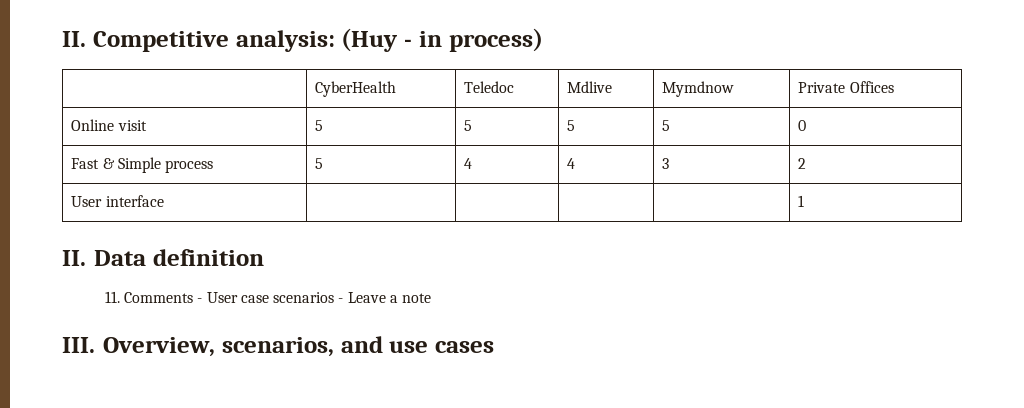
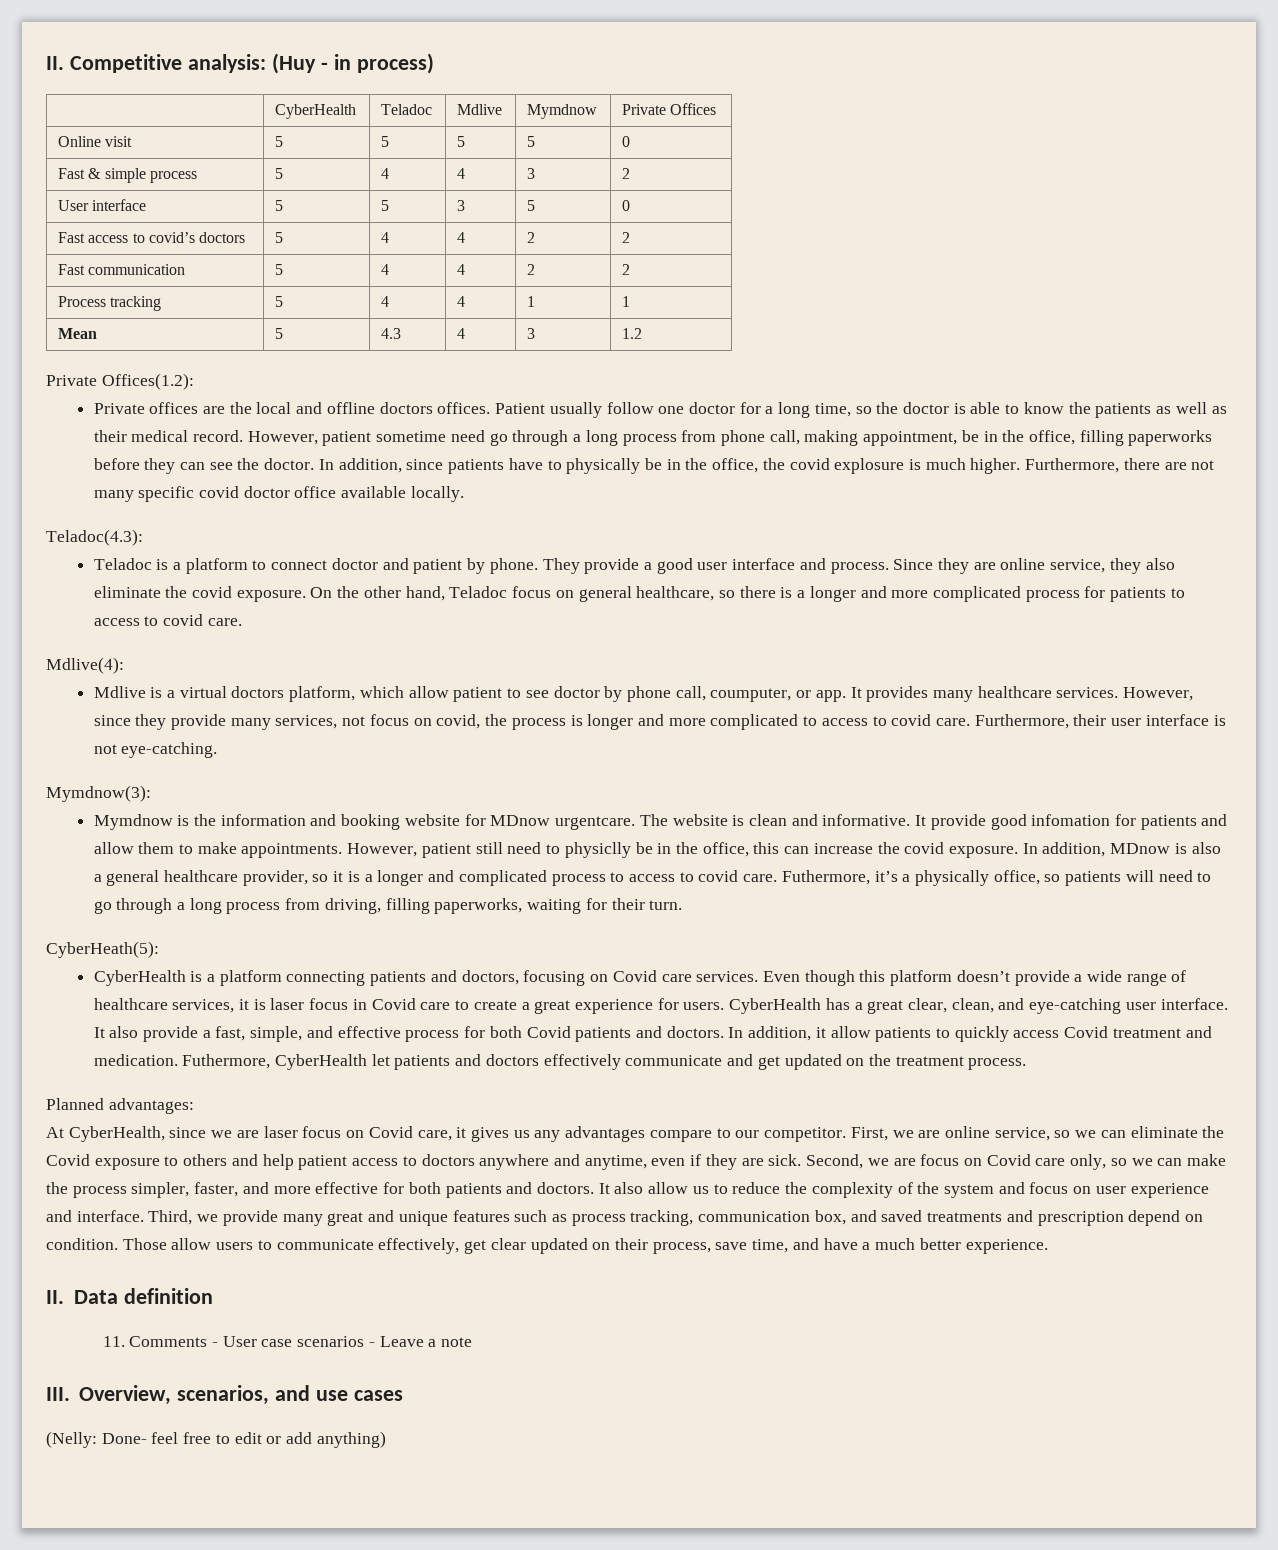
[464,81,515,93] Teledoc -> [381,104,433,115] Teladoc
[117,157,161,173] Simple -> [104,168,146,183] simple
[798,195,805,207] | | | | 1 -> [275,200,284,211] [381,200,390,211] [457,200,466,211] [527,200,536,211] [622,200,631,211] [58,232,246,243] [275,232,284,243] [381,232,390,243] [457,232,466,243] [527,232,536,243] [622,232,631,243] [58,264,186,275] [275,264,284,275] [381,264,390,275] [457,264,466,275] [527,264,536,275] [622,264,631,275] [58,296,162,311] [275,296,284,307] [381,296,390,307] [457,296,466,307] [527,296,536,307] [622,296,631,307] [58,328,98,339] [275,328,284,339] [381,328,402,339] [457,328,466,339] [527,328,536,339] [622,328,643,339] [46,373,194,390] [93,402,1227,418] [93,430,1213,446] [93,458,1215,474] [93,486,464,502] [46,529,143,546] [93,558,1175,574] [93,586,1185,602] [93,614,242,626] [46,657,124,674] [93,686,1194,702] [93,714,1226,730] [93,742,218,758] [46,785,151,802] [93,814,1228,830] [93,842,1221,858] [93,870,1212,886] [93,898,683,914] [46,941,159,958] [93,970,1187,986] [93,998,1228,1014] [93,1026,1212,1042] [93,1054,1027,1070] [46,1098,194,1114] [46,1126,1225,1142] [46,1154,1227,1170] [46,1182,1209,1198] [46,1210,1203,1226] [46,1238,1048,1254] 5 | 5 | 3 | 5 | 0 // Fast access to covid’s doctors | 5 | 4 | 4 | 2 | 2 // Fast communication | 5 | 4 | 4 | 2 | 2 // Process tracking | 5 | 4 | 4 | 1 | 1 // Mean | 5 | 4.3 | 4 | 3 | 1.2 // Private Offices(1.2): // Private offices are the local and offline doctors offices. Patient usually follow one doctor for a long time, so the doctor is able to know the patients as well as their medical record. However, patient sometime need go through a long process from phone call, making appointment, be in the office, filling paperworks before they can see the doctor. In addition, since patients have to physically be in the office, the covid explosure is much higher. Furthermore, there are not many specific covid doctor office available locally. // Teladoc(4.3): // Teladoc is a platform to connect doctor and patient by phone. They provide a good user interface and process. Since they are online service, they also eliminate the covid exposure. On the other hand, Teladoc focus on general healthcare, so there is a longer and more complicated process for patients to access to covid care. // Mdlive(4): // Mdlive is a virtual doctors platform, which allow patient to see doctor by phone call, coumputer, or app. It provides many healthcare services. However, since they provide many services, not focus on covid, the process is longer and more complicated to access to covid care. Furthermore, their user interface is not eye-catching. // Mymdnow(3): // Mymdnow is the information and booking website for MDnow urgentcare. The website is clean and informative. It provide good infomation for patients and allow them to make appointments. However, patient still need to physiclly be in the office, this can increase the covid exposure. In addition, MDnow is also a general healthcare provider, so it is a longer and complicated process to access to covid care. Futhermore, it’s a physically office, so patients will need to go through a long process from driving, filling paperworks, waiting for their turn. // CyberHeath(5): // CyberHealth is a platform connecting patients and doctors, focusing on Covid care services. Even though this platform doesn’t provide a wide range of healthcare services, it is laser focus in Covid care to create a great experience for users. CyberHealth has a great clear, clean, and eye-catching user interface. It also provide a fast, simple, and effective process for both Covid patients and doctors. In addition, it allow patients to quickly access Covid treatment and medication. Futhermore, CyberHealth let patients and doctors effectively communicate and get updated on the treatment process. // Planned advantages: // At CyberHealth, since we are laser focus on Covid care, it gives us any advantages compare to our competitor. First, we are online service, so we can eliminate the Covid exposure to others and help patient access to doctors anywhere and anytime, even if they are sick. Second, we are focus on Covid care only, so we can make the process simpler, faster, and more effective for both patients and doctors. It also allow us to reduce the complexity of the system and focus on user experience and interface. Third, we provide many great and unique features such as process tracking, communication box, and saved treatments and prescription depend on condition. Those allow users to communicate effectively, get clear updated on their process, save time, and have a much better experience.
(494, 347) none -> [46,1431,386,1448] // (Nelly: Done- feel free to edit or add anything)

